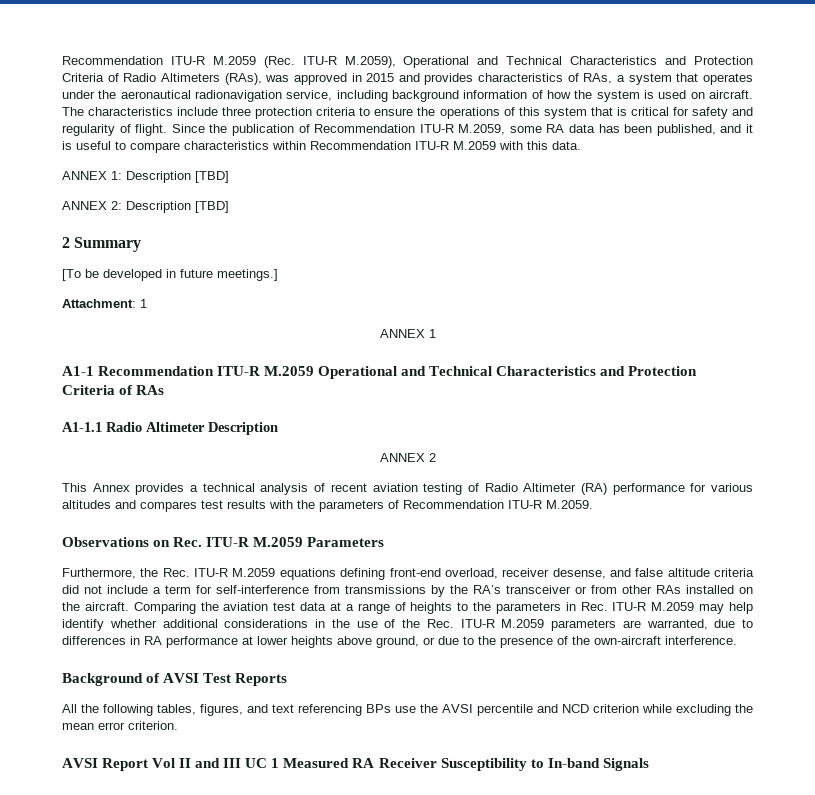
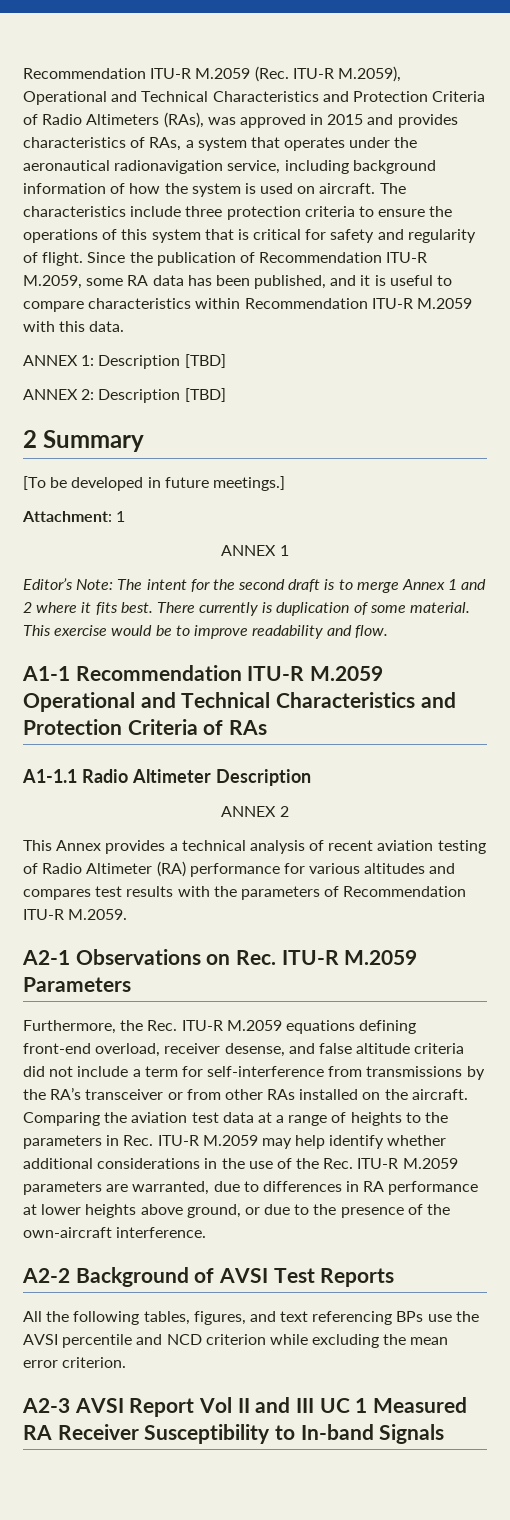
(436, 333) none -> [23,578,487,593] [23,602,471,616] [23,625,389,639] // Editor’s Note: The intent for the second draft is to merge Annex 1 and 2 where it fits best. There currently is duplication of some material. This exercise would be to improve readability and flow.
(593, 504) none -> [22,950,70,965] A2-1
(737, 640) none -> [22,1268,70,1283] A2-2
(178, 725) none -> [22,1398,70,1413] A2-3

